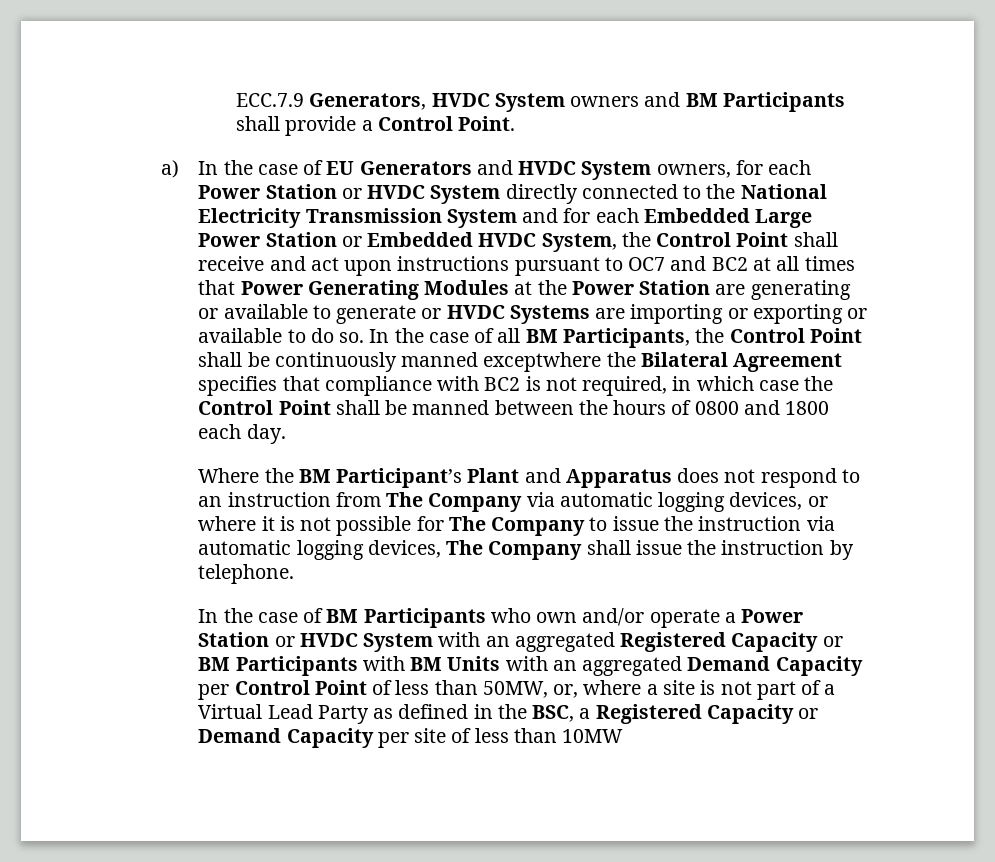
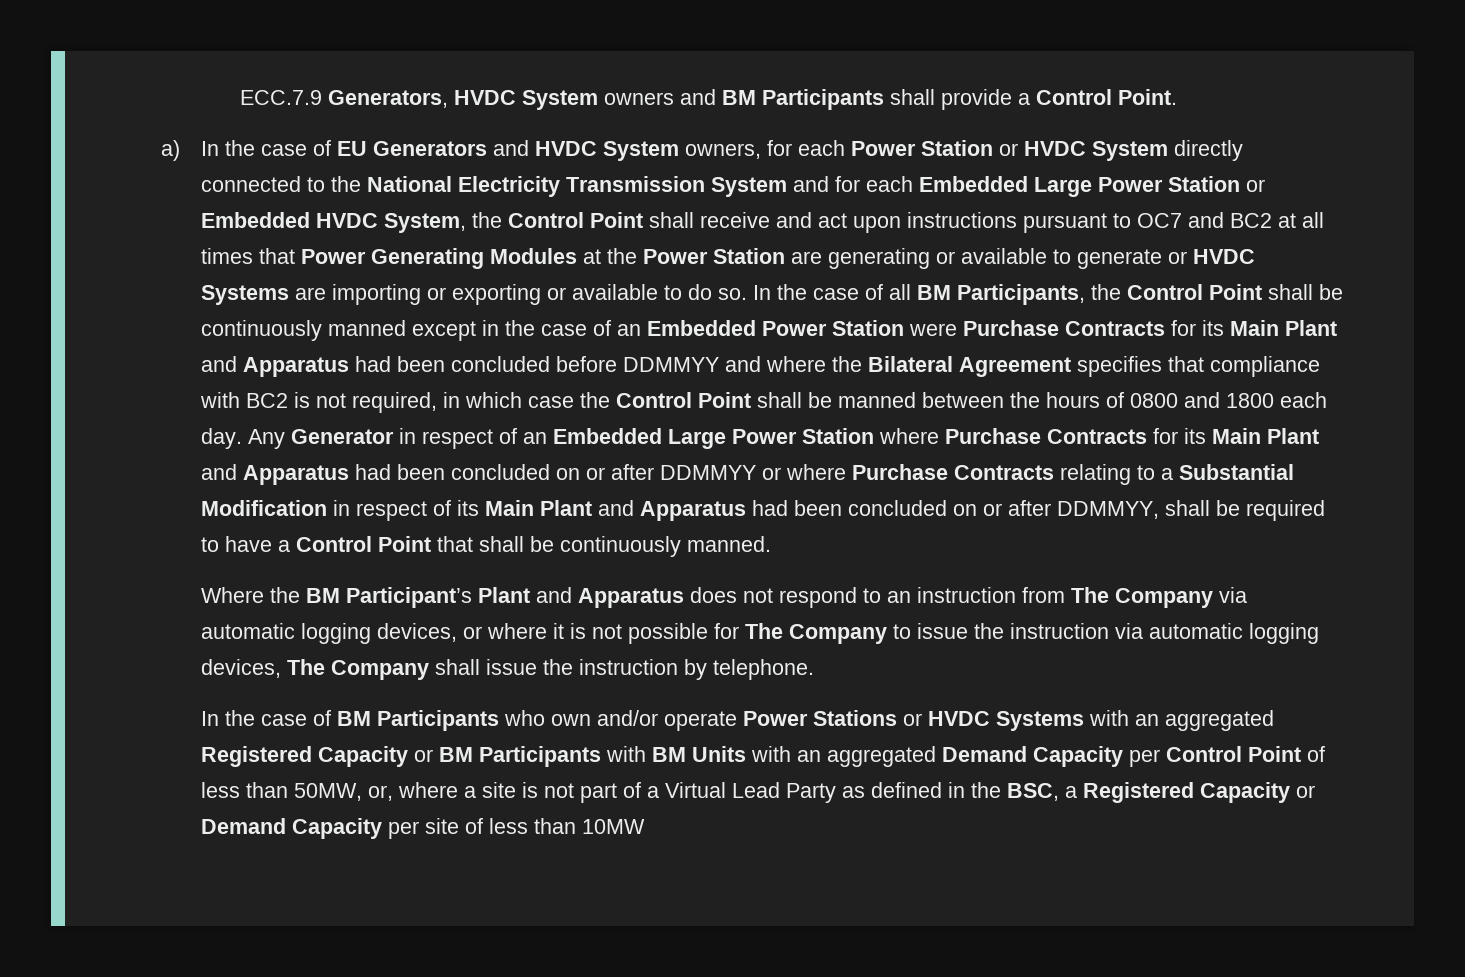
[483,352,602,372] exceptwhere -> [411,320,1337,341] [200,356,826,377] except in the case of an Embedded Power Station were Purchase Contracts for its Main Plant and Apparatus had been concluded before DDMMYY and where
(286, 434) none -> [247,428,1319,449] [200,464,1294,485] [200,500,1325,521] [200,536,771,557] Any Generator in respect of an Embedded Large Power Station where Purchase Contracts for its Main Plant and Apparatus had been concluded on or after DDMMYY or where Purchase Contracts relating to a Substantial Modification in respect of its Main Plant and Apparatus had been concluded on or after DDMMYY, shall be required to have a Control Point that shall be continuously manned.
[724,609,804,623] [198,632,434,652] a Power Station or HVDC System -> [742,710,1084,731] Power Stations or HVDC Systems

